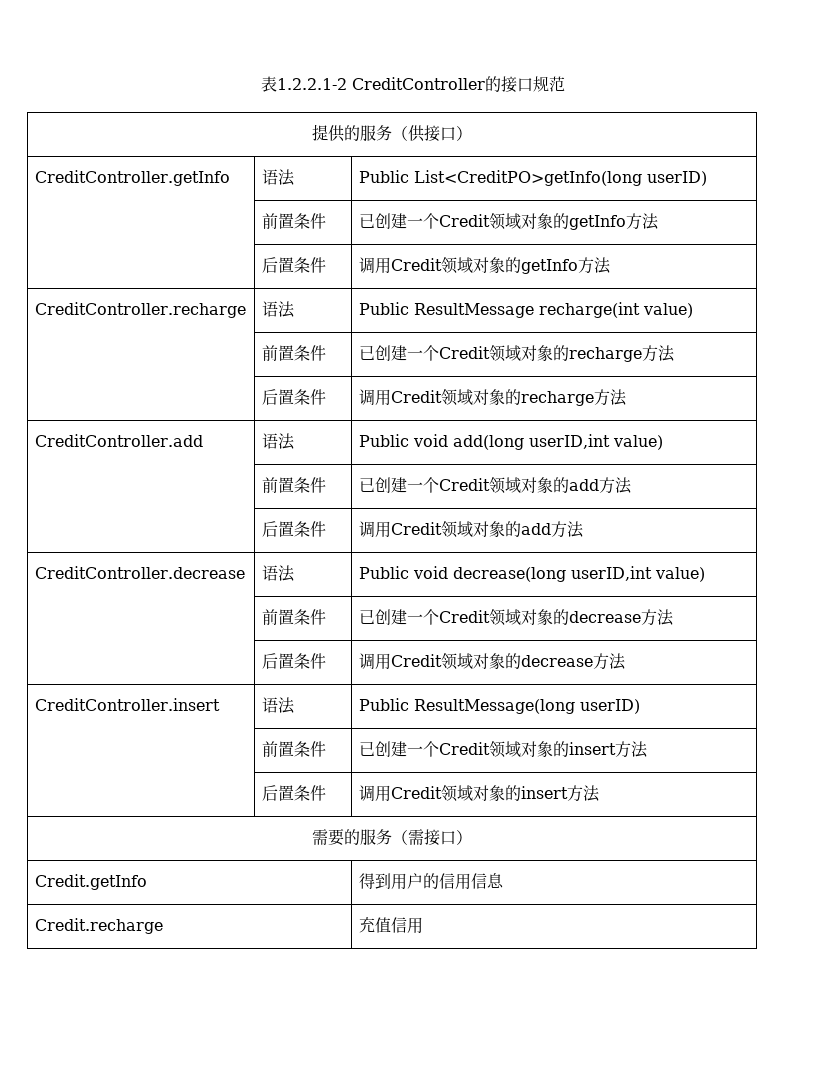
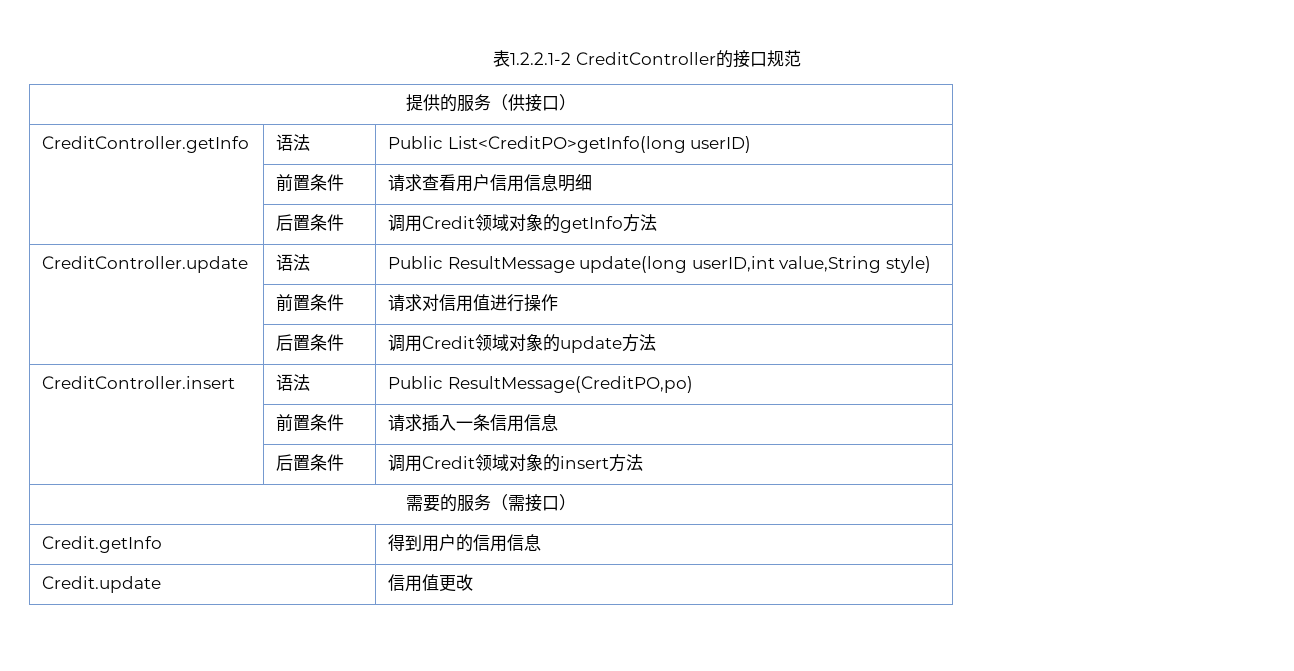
[358,213,659,230] 已创建一个Credit领域对象的getInfo方法 -> [388,174,593,192] 请求查看用户信用信息明细
[34,302,246,318] CreditController.recharge -> [42,256,249,273] CreditController.update
[538,302,693,318] [261,345,326,361] [358,345,675,362] [261,389,326,405] [358,389,627,406] [34,434,203,447] [261,433,295,450] [358,434,663,450] [261,477,326,493] [358,477,632,494] [261,521,326,537] [358,521,584,538] [34,566,245,579] [261,565,295,582] [358,566,705,582] [261,609,326,625] [358,609,674,626] [261,653,326,669] [358,653,593,670] recharge(int value) // | 前置条件 | 已创建一个Credit领域对象的recharge方法 // | 后置条件 | 调用Credit领域对象的recharge方法 // CreditController.add | 语法 | Public void add(long userID,int value) // | 前置条件 | 已创建一个Credit领域对象的add方法 // | 后置条件 | 调用Credit领域对象的add方法 // CreditController.decrease | 语法 | Public void decrease(long userID,int value) // | 前置条件 | 已创建一个Credit领域对象的decrease方法 // | 后置条件 | 调用Credit领域对象的decrease -> [579,256,931,273] [276,294,345,312] [388,294,559,312] [276,334,345,351] [388,334,623,353] update(long userID,int value,String style) // | 前置条件 | 请求对信用值进行操作 // | 后置条件 | 调用Credit领域对象的update
[413,699,640,714] [261,741,326,757] [358,741,648,758] ResultMessage(long userID) // | 前置条件 | 已创建一个Credit领域对象的insert方法 -> [447,376,693,393] [276,414,345,432] [388,414,559,432] ResultMessage(CreditPO,po) // | 前置条件 | 请求插入一条信用信息
[34,918,163,934] [358,917,423,934] Credit.recharge | 充值信用 -> [42,576,162,593] [388,574,474,592] Credit.update | 信用值更改

